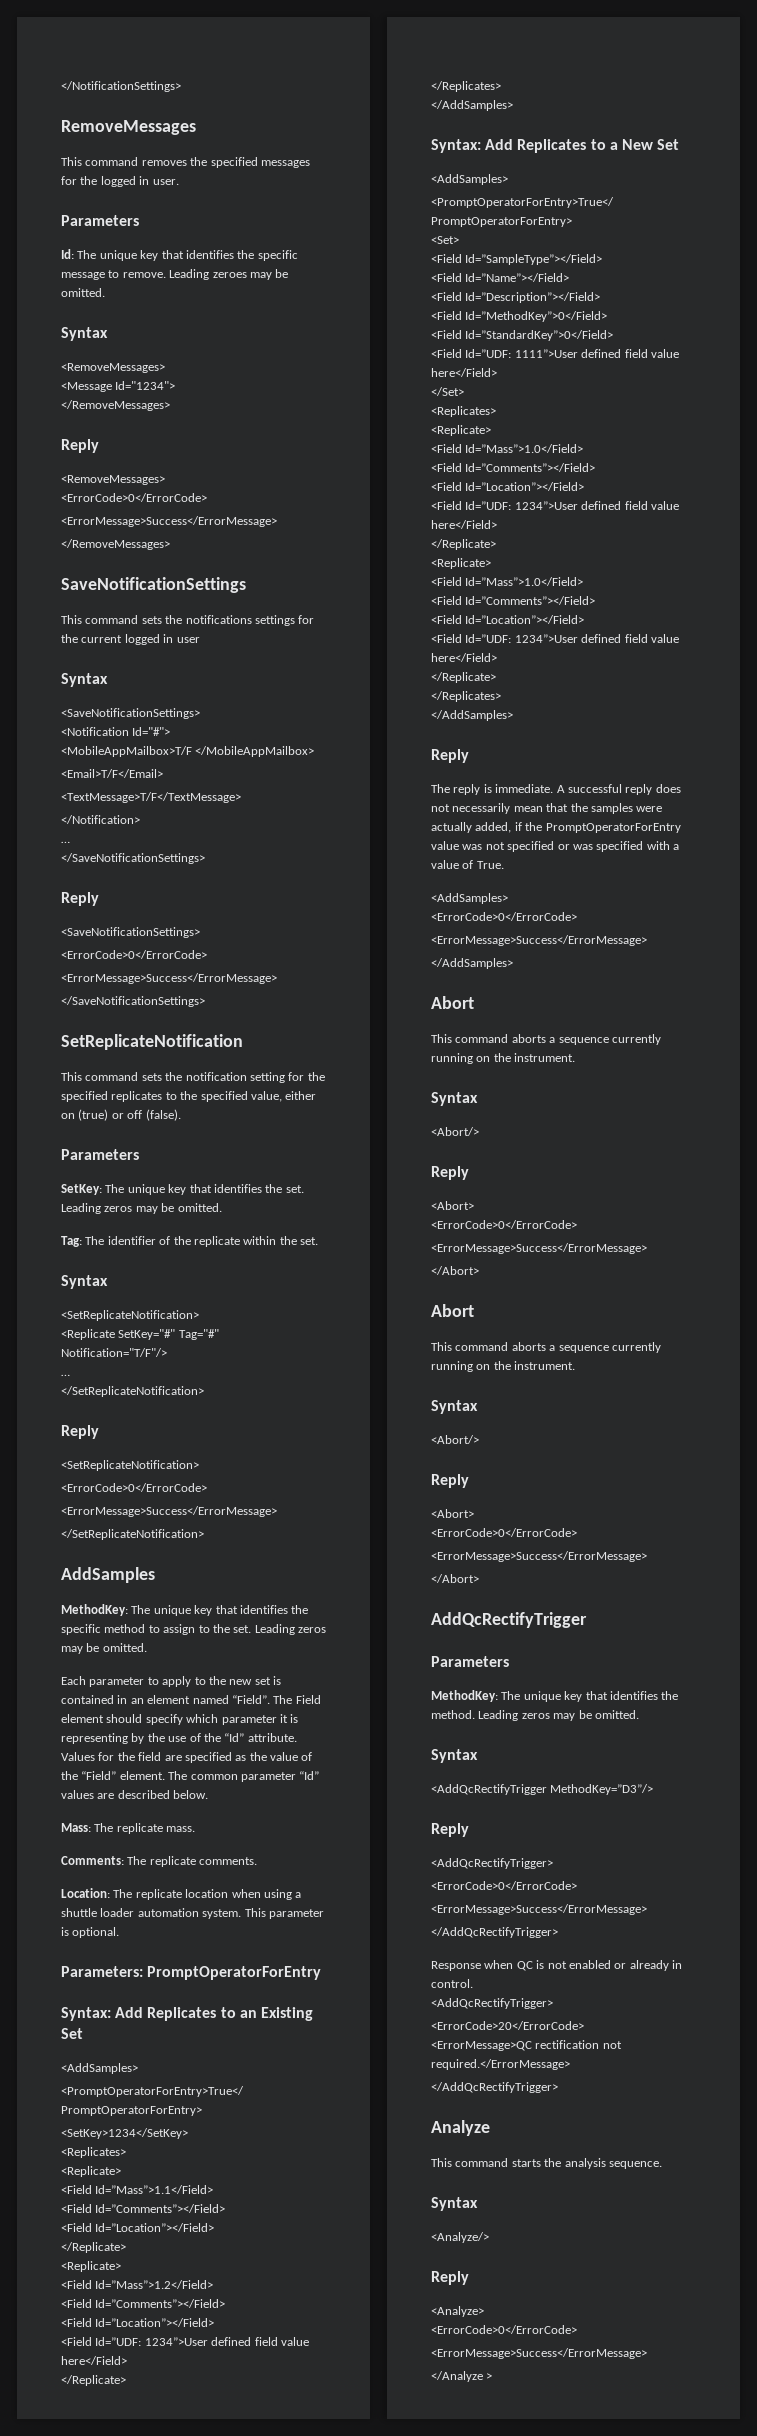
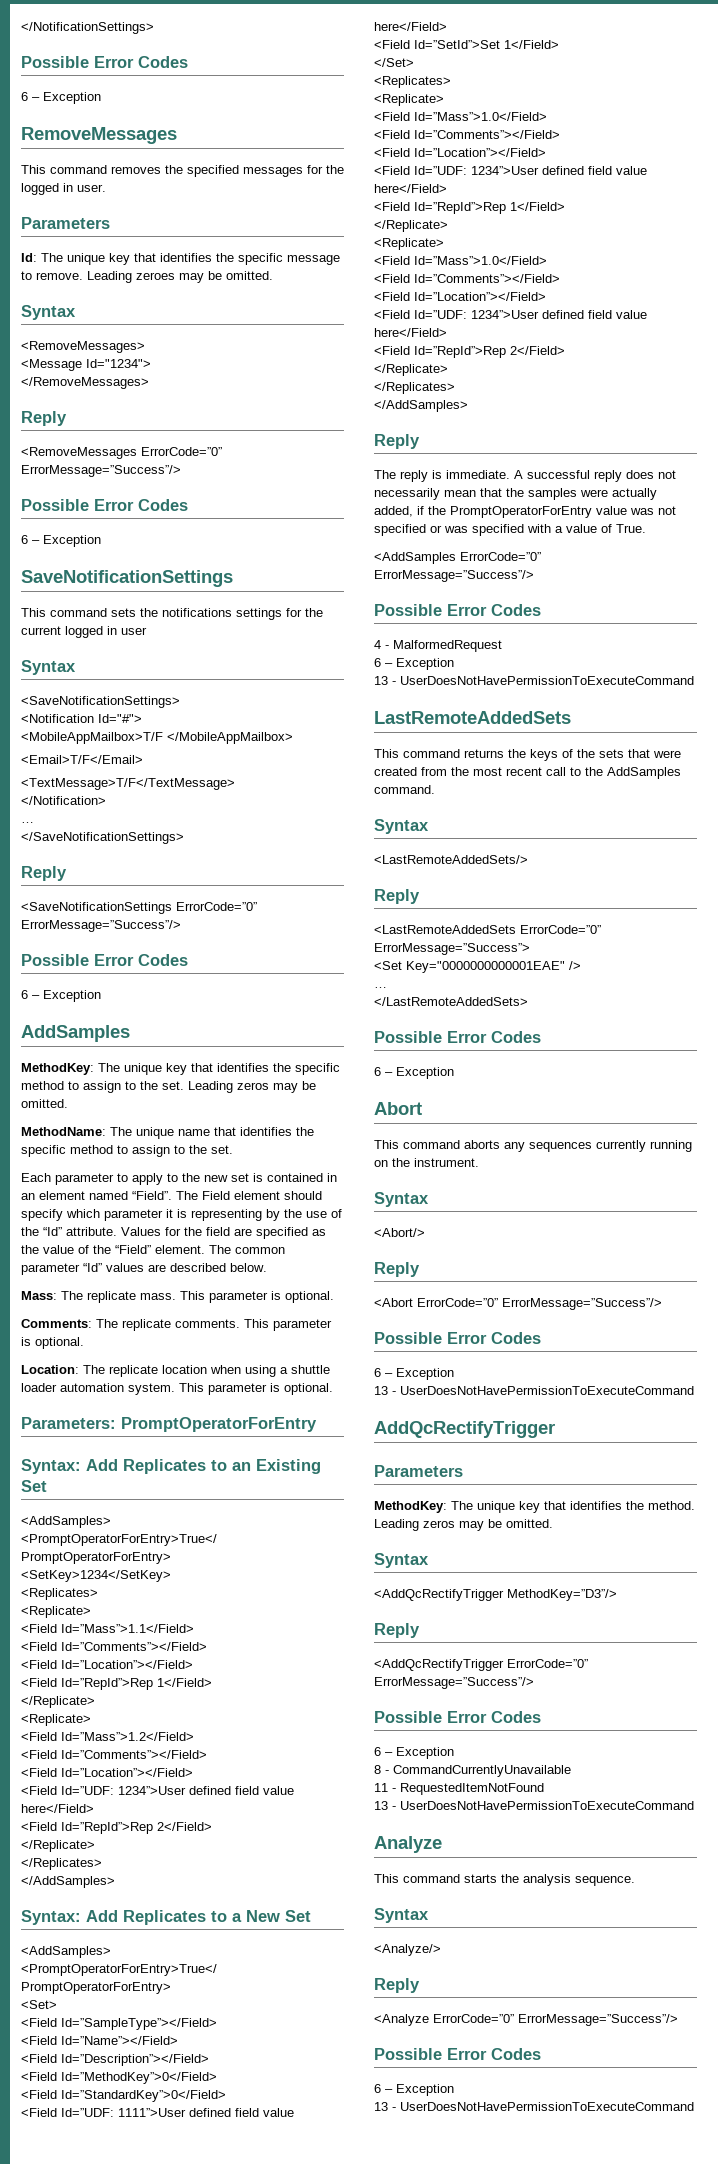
(181, 86) none -> [21,56,188,68] [21,92,101,104] // Possible Error Codes // 6 – Exception
[61,475,165,485] [61,493,207,502] [61,516,277,527] [61,539,170,550] <RemoveMessages> // <ErrorCode>0</ErrorCode> // <ErrorMessage>Success</ErrorMessage> // </RemoveMessages> -> [21,447,222,459] [21,465,181,477] [21,499,188,511] [21,535,101,547] <RemoveMessages ErrorCode=”0” ErrorMessage=”Success”/> // Possible Error Codes // 6 – Exception
[61,927,200,938] [61,950,207,959] [61,973,277,984] [61,996,205,1007] [61,1034,243,1050] [61,1072,325,1083] [61,1091,317,1102] [61,1109,181,1121] [61,1149,139,1160] [61,1184,304,1195] [61,1203,222,1214] [61,1236,318,1247] [61,1275,108,1289] [61,1310,199,1321] [61,1329,219,1340] [61,1348,167,1357] [61,1374,70,1376] [61,1386,204,1397] [61,1425,99,1439] [61,1460,199,1471] [61,1483,207,1492] [61,1506,277,1517] [61,1529,204,1540] <SaveNotificationSettings> // <ErrorCode>0</ErrorCode> // <ErrorMessage>Success</ErrorMessage> // </SaveNotificationSettings> // SetReplicateNotification // This command sets the notification setting for the specified replicates to the specified value, either on (true) or off (false). // Parameters // SetKey: The unique key that identifies the set. Leading zeros may be omitted. // Tag: The identifier of the replicate within the set. // Syntax // <SetReplicateNotification> // <Replicate SetKey="#" Tag="#" Notification="T/F"/> // … // </SetReplicateNotification> // Reply // <SetReplicateNotification> // <ErrorCode>0</ErrorCode> // <ErrorMessage>Success</ErrorMessage> // </SetReplicateNotification> -> [21,902,257,914] [21,920,181,932] [21,954,188,966] [21,990,101,1002] <SaveNotificationSettings ErrorCode=”0” ErrorMessage=”Success”/> // Possible Error Codes // 6 – Exception
(147, 1647) none -> [21,1127,314,1139] [21,1145,233,1157] // MethodName: The unique name that identifies the specific method to assign to the set.
(196, 1829) none -> [180,1291,334,1303] This parameter is optional.
(258, 1861) none -> [244,1319,332,1331] [21,1337,84,1349] This parameter is optional.
(215, 2227) none -> [21,1678,212,1690] // <Field Id=”RepId”>Rep 1</Field>
(127, 2360) none -> [21,1822,212,1834] // <Field Id=”RepId”>Rep 2</Field>
(497, 372) none -> [374,40,559,49] // <Field Id=”SetId”>Set 1</Field>
(497, 524) none -> [374,202,565,214] // <Field Id=”RepId”>Rep 1</Field>
(497, 657) none -> [374,346,565,358] // <Field Id=”RepId”>Rep 2</Field>
[431,893,508,904] [431,912,577,921] [431,935,647,946] [431,958,513,969] [431,996,474,1009] [431,1034,661,1045] [431,1053,576,1064] [431,1092,478,1106] [431,1127,479,1136] [431,1166,469,1180] [431,1201,474,1210] [431,1220,577,1229] [431,1243,647,1254] [431,1266,479,1275] [431,1304,474,1317] [431,1342,661,1353] [431,1361,576,1372] [431,1400,478,1414] [431,1435,479,1444] [431,1474,469,1488] [431,1509,474,1518] [431,1528,577,1537] [431,1551,647,1562] [431,1574,479,1583] <AddSamples> // <ErrorCode>0</ErrorCode> // <ErrorMessage>Success</ErrorMessage> // </AddSamples> // Abort // This command aborts a sequence currently running on the instrument. // Syntax // <Abort/> // Reply // <Abort> // <ErrorCode>0</ErrorCode> // <ErrorMessage>Success</ErrorMessage> // </Abort> // Abort // This command aborts a sequence currently running on the instrument. // Syntax // <Abort/> // Reply // <Abort> // <ErrorCode>0</ErrorCode> // <ErrorMessage>Success</ErrorMessage> // </Abort> -> [374,552,541,564] [374,570,534,582] [374,604,541,616] [374,640,502,652] [374,658,454,670] [374,676,694,685] [374,711,571,724] [374,749,681,761] [374,767,681,779] [374,785,435,794] [374,819,429,834] [374,855,528,864] [374,889,420,904] [374,925,601,934] [374,943,530,955] [374,961,581,973] [374,987,387,988] [374,997,528,1006] [374,1031,541,1043] [374,1067,454,1079] [374,1102,422,1115] [374,1140,692,1152] [374,1158,479,1167] [374,1192,429,1207] [374,1228,425,1237] [374,1262,420,1277] [374,1298,662,1310] [374,1332,541,1344] [374,1368,454,1380] [374,1386,694,1395] <AddSamples ErrorCode=”0” ErrorMessage=”Success”/> // Possible Error Codes // 4 - MalformedRequest // 6 – Exception // 13 - UserDoesNotHavePermissionToExecuteCommand // LastRemoteAddedSets // This command returns the keys of the sets that were created from the most recent call to the AddSamples command. // Syntax // <LastRemoteAddedSets/> // Reply // <LastRemoteAddedSets ErrorCode=”0” ErrorMessage=”Success”> // <Set Key="0000000000001EAE" /> // … // </LastRemoteAddedSets> // Possible Error Codes // 6 – Exception // Abort // This command aborts any sequences currently running on the instrument. // Syntax // <Abort/> // Reply // <Abort ErrorCode=”0” ErrorMessage=”Success”/> // Possible Error Codes // 6 – Exception // 13 - UserDoesNotHavePermissionToExecuteCommand
[431,1858,553,1869] [431,1881,577,1890] [431,1904,647,1915] [431,1927,558,1938] [431,1960,682,1971] [431,1979,473,1988] [431,1998,553,2009] [431,2021,584,2030] [431,2040,622,2051] [431,2059,570,2070] [431,2082,558,2093] <AddQcRectifyTrigger> // <ErrorCode>0</ErrorCode> // <ErrorMessage>Success</ErrorMessage> // </AddQcRectifyTrigger> // Response when QC is not enabled or already in control. // <AddQcRectifyTrigger> // <ErrorCode>20</ErrorCode> // <ErrorMessage>QC rectification not required.</ErrorMessage> // </AddQcRectifyTrigger> -> [374,1659,588,1671] [374,1677,534,1689] [374,1711,541,1723] [374,1747,454,1759] [374,1765,571,1777] [374,1783,544,1795] [374,1801,694,1810] <AddQcRectifyTrigger ErrorCode=”0” ErrorMessage=”Success”/> // Possible Error Codes // 6 – Exception // 8 - CommandCurrentlyUnavailable // 11 - RequestedItemNotFound // 13 - UserDoesNotHavePermissionToExecuteCommand
[431,2306,484,2317] [431,2325,577,2334] [431,2348,647,2359] [431,2371,493,2382] <Analyze> // <ErrorCode>0</ErrorCode> // <ErrorMessage>Success</ErrorMessage> // </Analyze > -> [374,2014,678,2026] [374,2048,541,2060] [374,2084,454,2096] [374,2102,694,2111] <Analyze ErrorCode=”0” ErrorMessage=”Success”/> // Possible Error Codes // 6 – Exception // 13 - UserDoesNotHavePermissionToExecuteCommand

